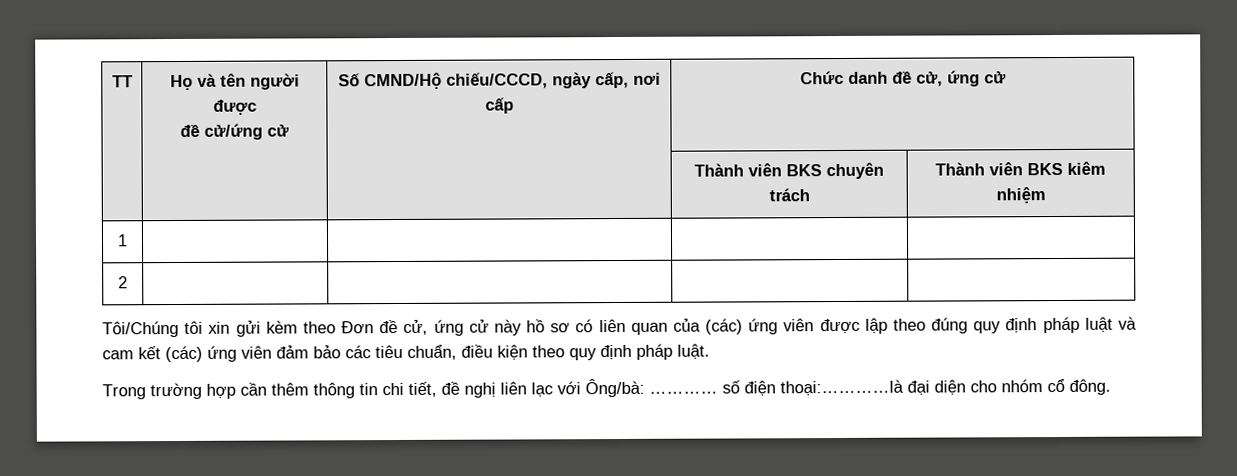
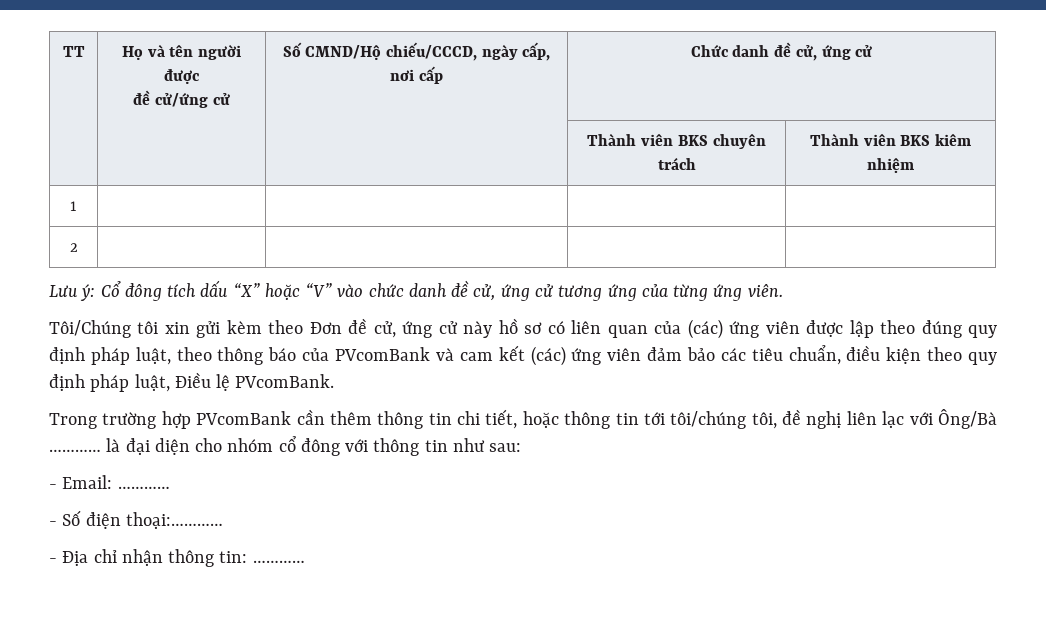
(128, 282) none -> [49,280,783,301] // Lưu ý: Cổ đông tích dấu “X” hoặc “V” vào chức danh đề cử, ứng cử tương ứng của từng ứng viên.
[1084,316,1113,333] luật -> [135,347,431,365] luật, theo thông báo của PVcomBank
[677,343,710,360] luật. -> [134,372,335,392] luật, Điều lệ PVcomBank.
(236, 391) none -> [196,411,292,425] PVcomBank
(437, 389) none -> [522,411,777,429] hoặc thông tin tới tôi/chúng tôi,
[585,378,904,398] Ông/bà: ………… số điện thoại:…………là -> [938,409,998,429] [49,438,121,452] Ông/Bà ………… là
[1069,378,1111,395] đông. -> [300,438,522,456] [49,475,170,489] [49,510,223,529] [49,549,305,567] đông với thông tin như sau: // - Email: ………… // - Số điện thoại:………… // - Địa chỉ nhận thông tin: …………

